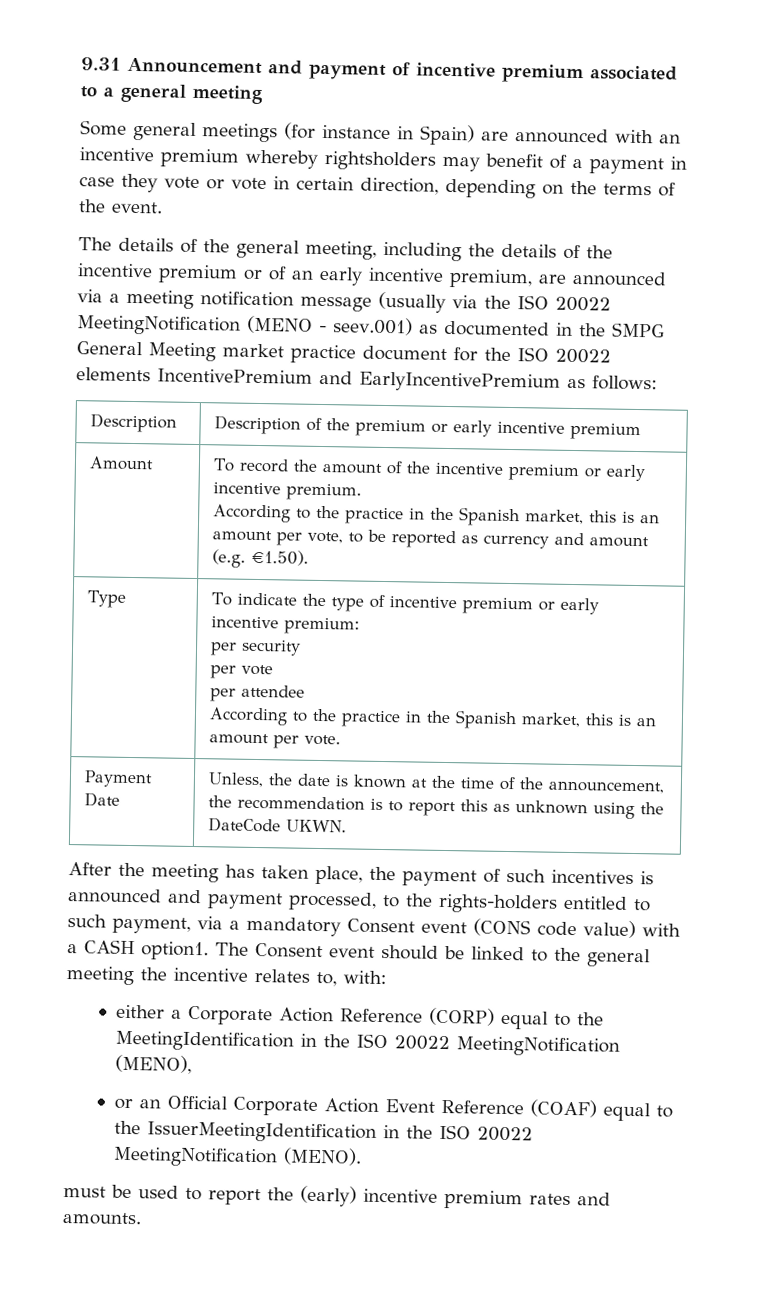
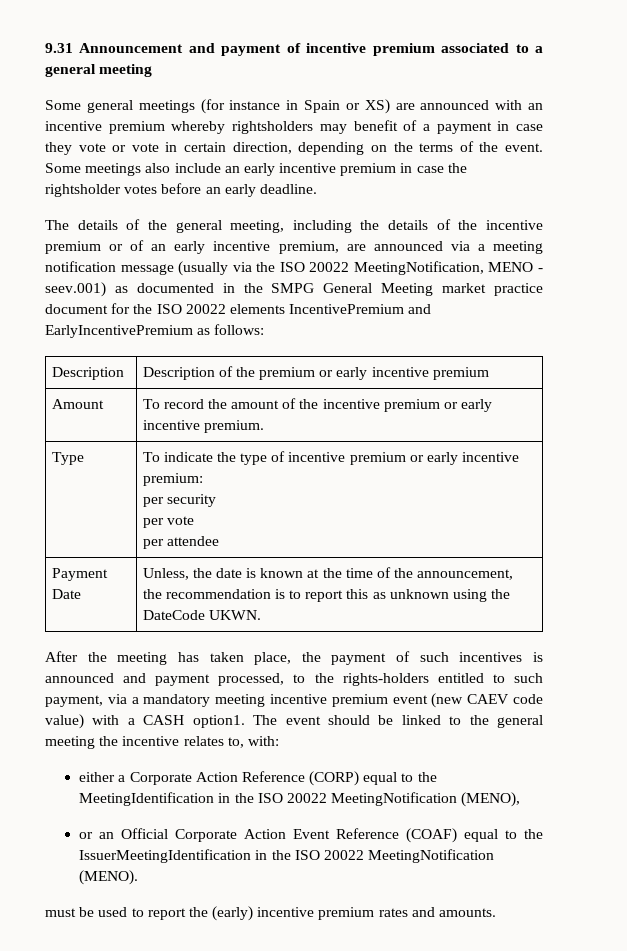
[420,124,475,146] Spain) -> [304,99,390,114] Spain or XS)
(163, 207) none -> [45,163,467,176] [45,183,317,197] Some meetings also include an early incentive premium in case the rightsholder votes before an early deadline.
[77,315,313,336] MeetingNotification (MENO -> [353,261,534,275] MeetingNotification, MENO
[213,504,661,527] [212,529,650,549] [212,549,310,568] // According to the practice in the Spanish market, this is an amount per vote, to be reported as currency and amount (e.g. €1.50). -> (264, 426) none
[209,707,657,730] [209,733,342,749] // According to the practice in the Spanish market, this is an amount per vote. -> (219, 541) none
[347,918,531,937] Consent event (CONS -> [215,693,510,708] meeting incentive premium event (new CAEV
[255,943,323,959] Consent -> (278, 720) none

